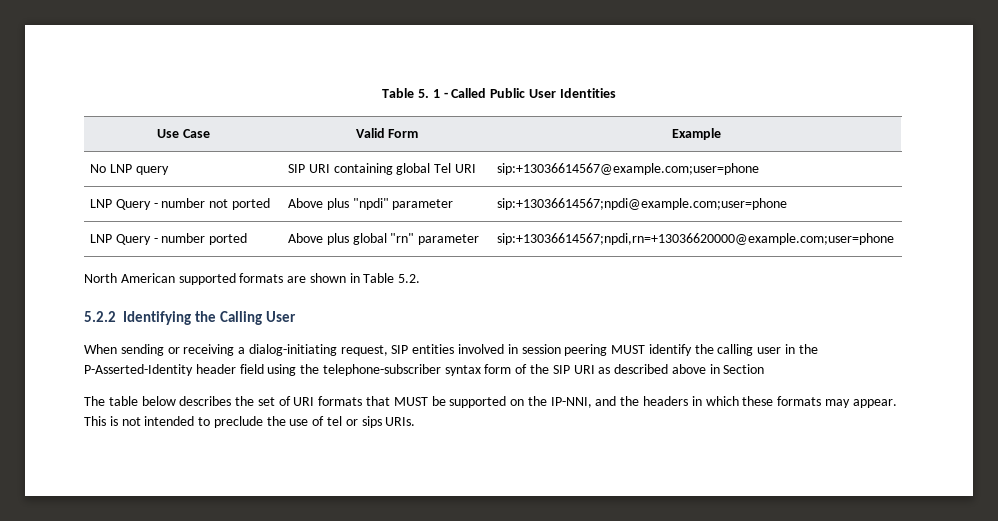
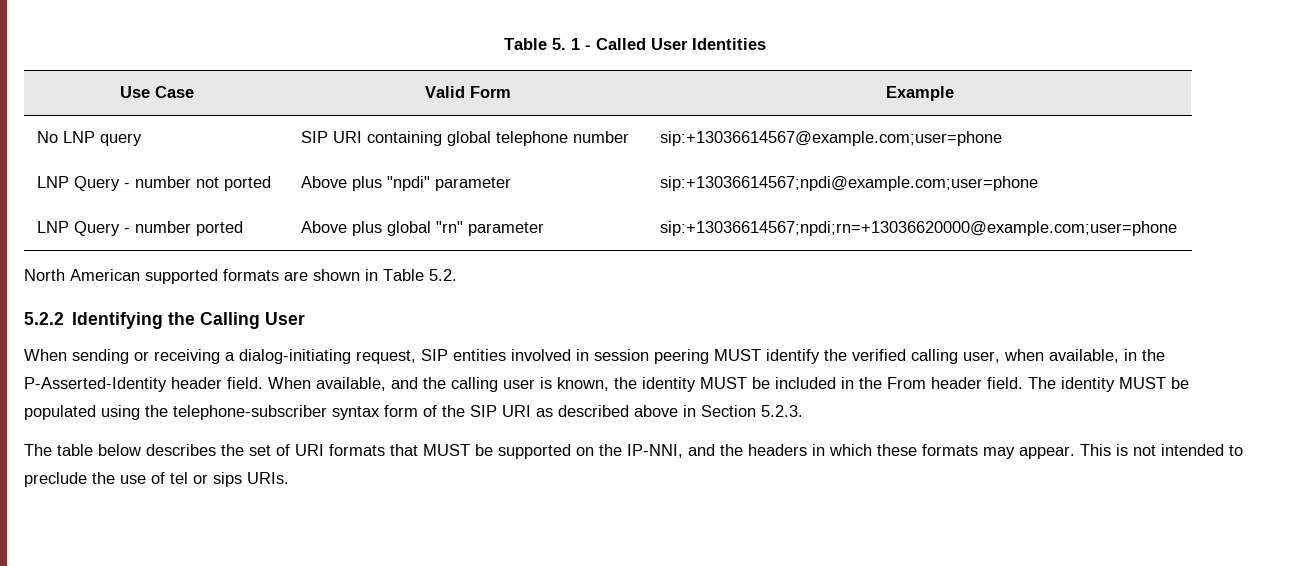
[490,88,526,98] Public -> (646, 44) none
[434,163,477,173] Tel URI -> [495,131,629,146] telephone number
[497,233,895,245] sip:+13036614567;npdi,rn=+13036620000@example.com;user=phone -> [659,221,1177,236] sip:+13036614567;npdi;rn=+13036620000@example.com;user=phone
[717,344,818,356] [84,364,264,376] calling user in the P-Asserted-Identity header field -> [852,349,1165,364] [24,377,1189,392] [24,405,96,420] verified calling user, when available, in the P-Asserted-Identity header field. When available, and the calling user is known, the identity MUST be included in the From header field. The identity MUST be populated
(765, 369) none -> [761,405,803,417] 5.2.3.

